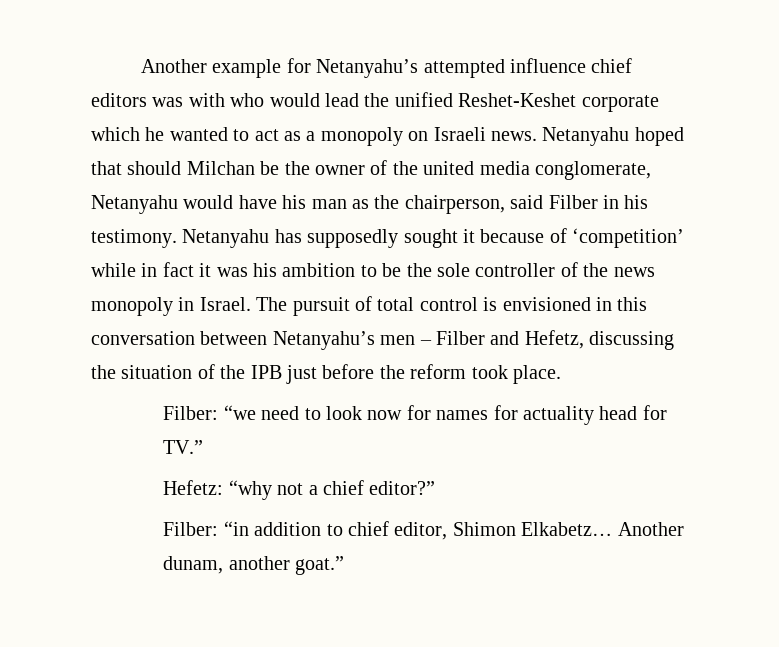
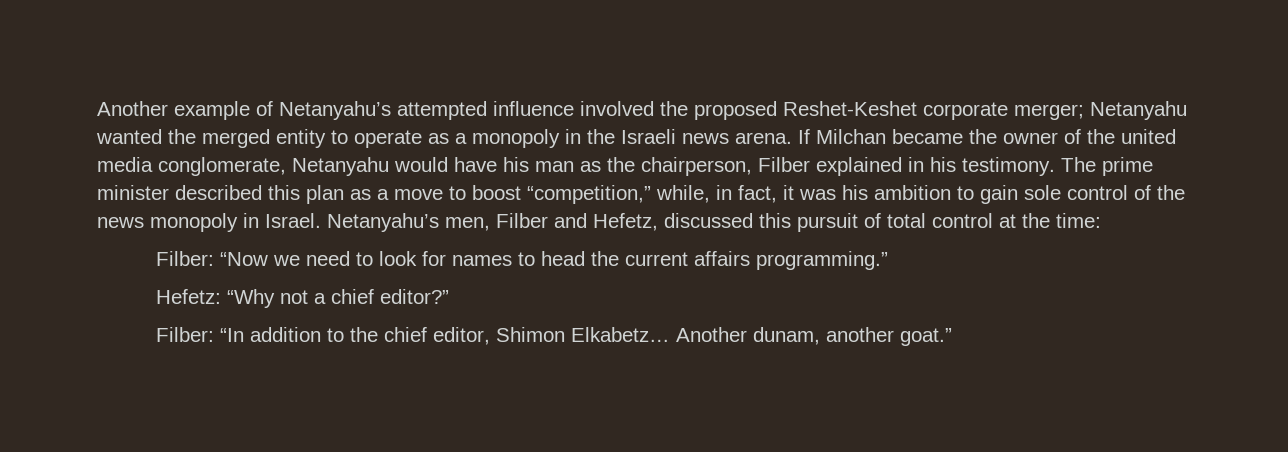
[286,58,311,73] for -> [256,101,273,116] of
[591,58,633,73] [91,92,659,112] [91,127,684,146] [91,161,280,175] chief editors was with who would lead the unified Reshet-Keshet corporate which he wanted to act as a monopoly on Israeli news. Netanyahu hoped that should Milchan be -> [580,101,1187,120] [96,129,963,148] involved the proposed Reshet-Keshet corporate merger; Netanyahu wanted the merged entity to operate as a monopoly in the Israeli news arena. If Milchan became
[510,195,598,209] said Filber -> [758,157,902,176] Filber explained
[182,228,685,248] [91,262,194,277] Netanyahu has supposedly sought it because of ‘competition’ while in fact -> [1061,157,1153,176] [97,185,777,204] The prime minister described this plan as a move to boost “competition,” while, in fact,
[382,263,556,277] be the sole controller -> [980,185,1128,204] gain sole control
[256,296,648,316] [91,330,675,350] [91,364,561,384] [163,405,256,420] The pursuit of total control is envisioned in this conversation between Netanyahu’s men – Filber and Hefetz, discussing the situation of the IPB just before the reform took place. // Filber: “we -> [327,213,1101,232] [155,251,300,266] Netanyahu’s men, Filber and Hefetz, discussed this pursuit of total control at the time: // Filber: “Now we
[367,410,403,420] now -> (417, 258) none
[493,405,667,425] [163,440,204,454] for actuality head for TV.” -> [517,251,888,270] to head the current affairs programming.”
[228,480,272,500] “why -> [226,289,275,308] “Why
[223,521,249,536] “in -> [219,328,244,342] “In
(343, 530) none -> [349,327,378,342] the

